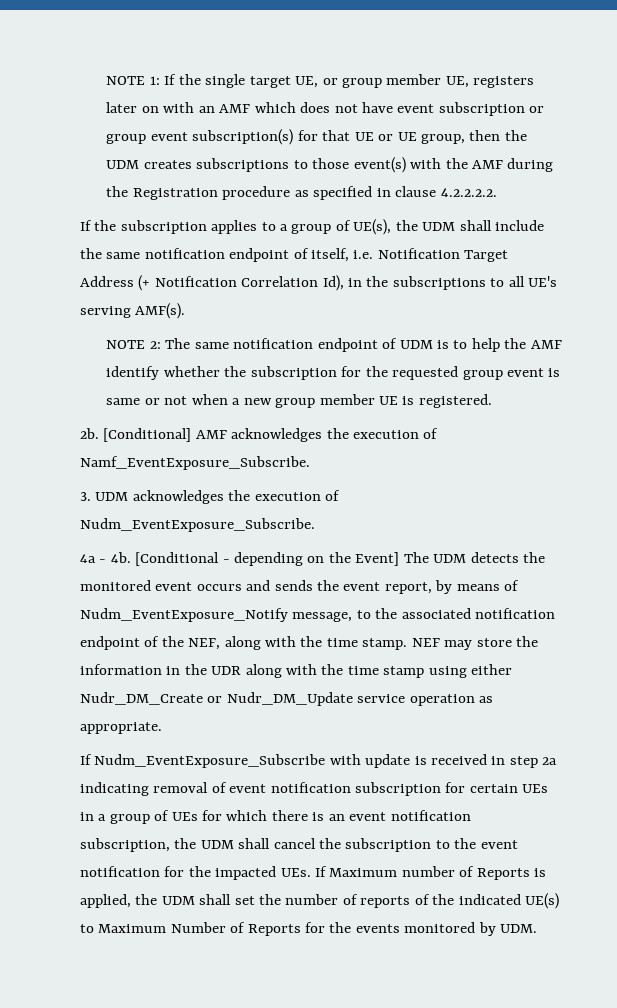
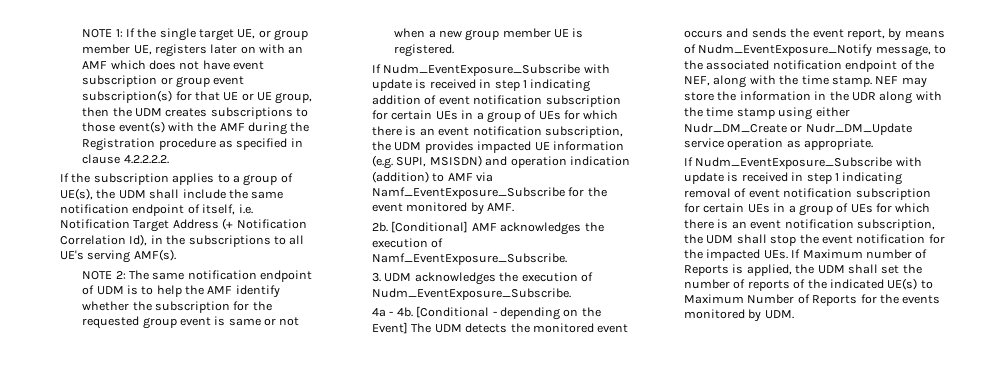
(492, 401) none -> [372,64,610,76] [372,79,591,92] [372,95,621,107] [372,110,619,123] [372,126,623,138] [372,141,624,153] [372,155,630,169] [372,171,494,183] [372,187,607,199] [372,202,515,215] // If Nudm_EventExposure_Subscribe with update is received in step 1 indicating addition of event notification subscription for certain UEs in a group of UEs for which there is an event notification subscription, the UDM provides impacted UE information (e.g. SUPI, MSISDN) and operation indication (addition) to AMF via Namf_EventExposure_Subscribe for the event monitored by AMF.
[542,757,558,765] 2a -> [834,173,839,181] 1
[273,838,450,852] cancel the subscription to -> [770,235,797,246] stop

